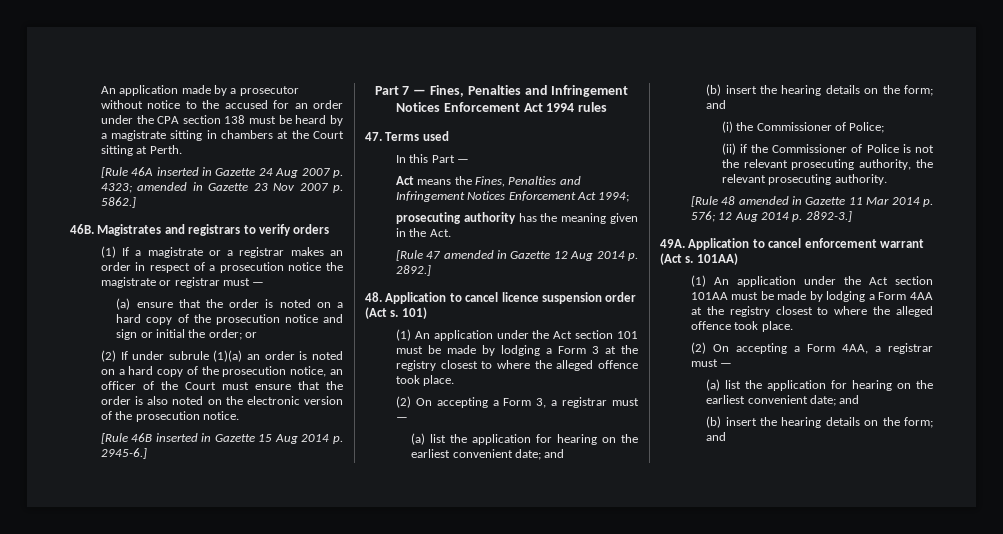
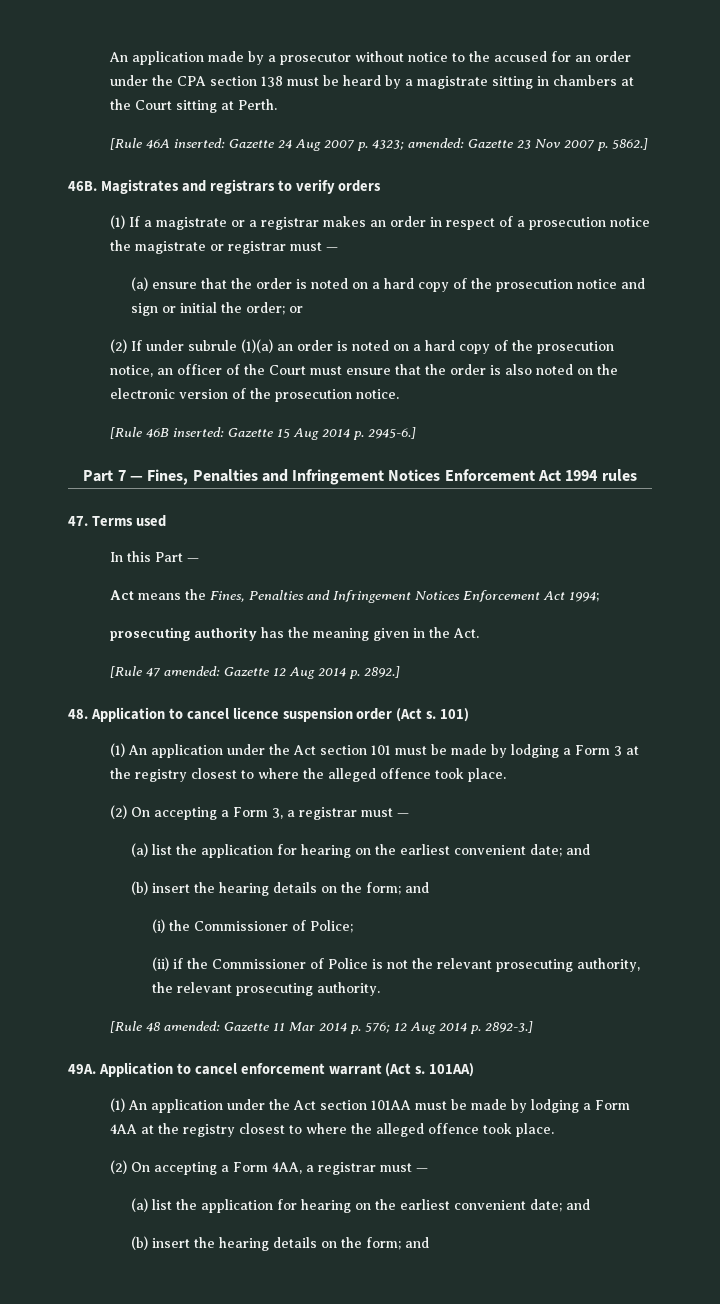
[156,167,213,176] inserted in -> [174,138,226,148] inserted:
[137,182,203,191] amended in -> [408,138,465,148] amended:
[155,433,212,442] inserted in -> [173,427,225,437] inserted:
[443,250,508,259] amended in -> [164,666,221,676] amended:
[738,196,803,205] amended in -> [164,1021,221,1031] amended:

